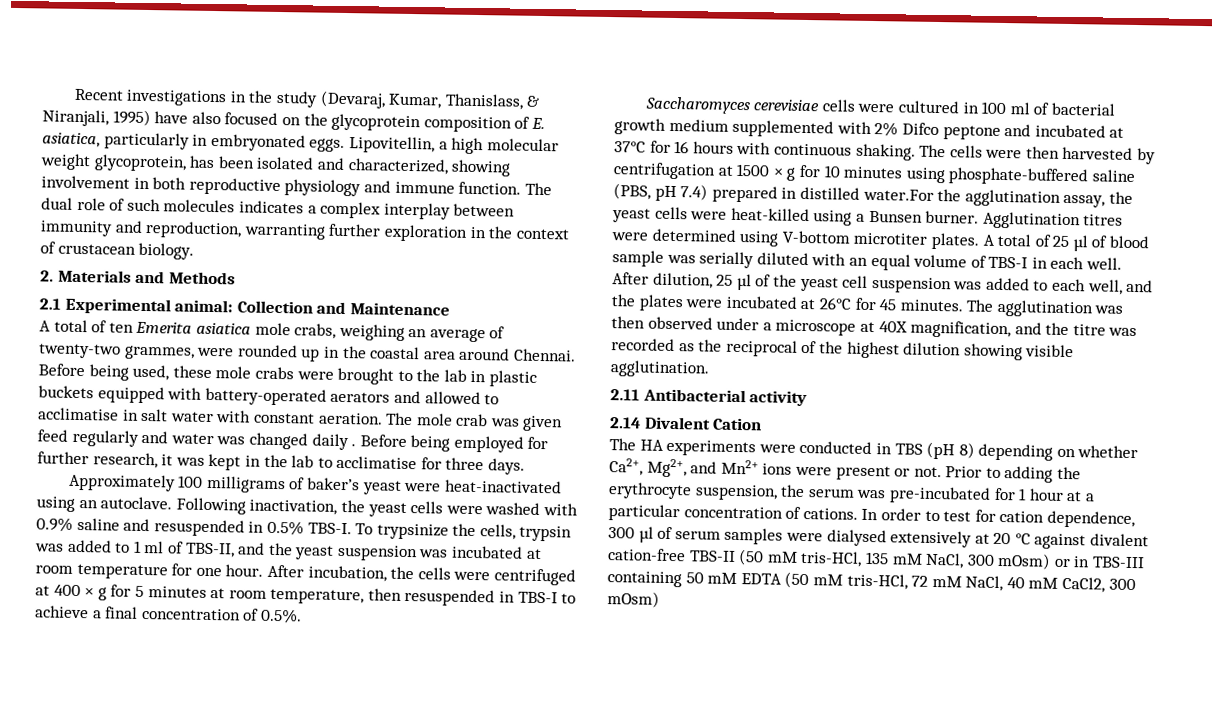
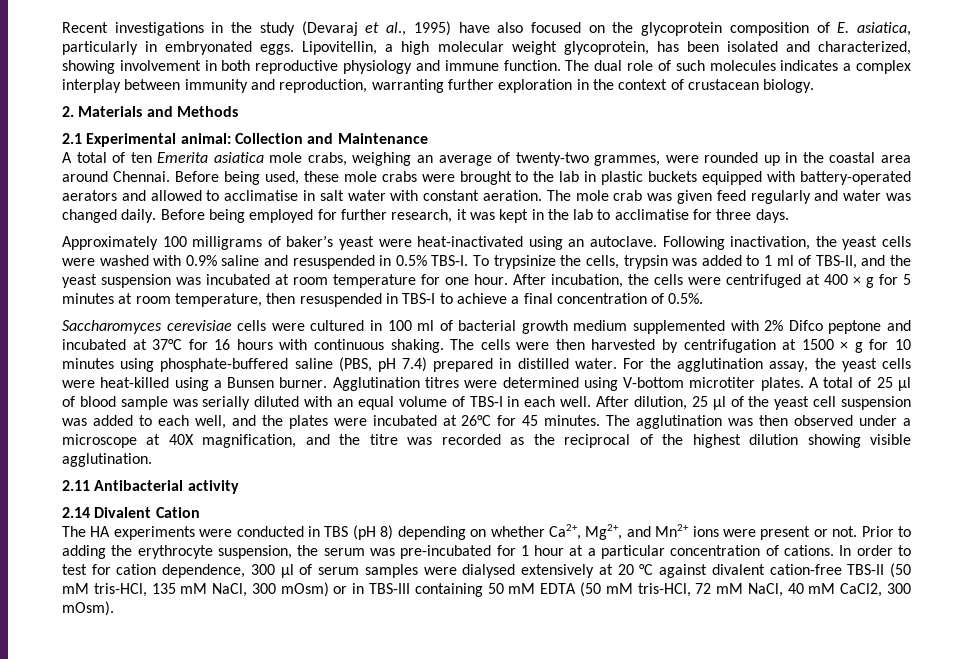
[319,90,541,110] [42,109,109,127] (Devaraj, Kumar, Thanislass, & Niranjali, -> [301,21,407,36] (Devaraj et al.,
[311,433,357,451] daily . -> [121,209,157,223] daily.
[862,188,934,201] water.For -> [574,358,644,369] water. For
[607,591,660,608] mOsm) -> [62,601,114,616] mOsm).

